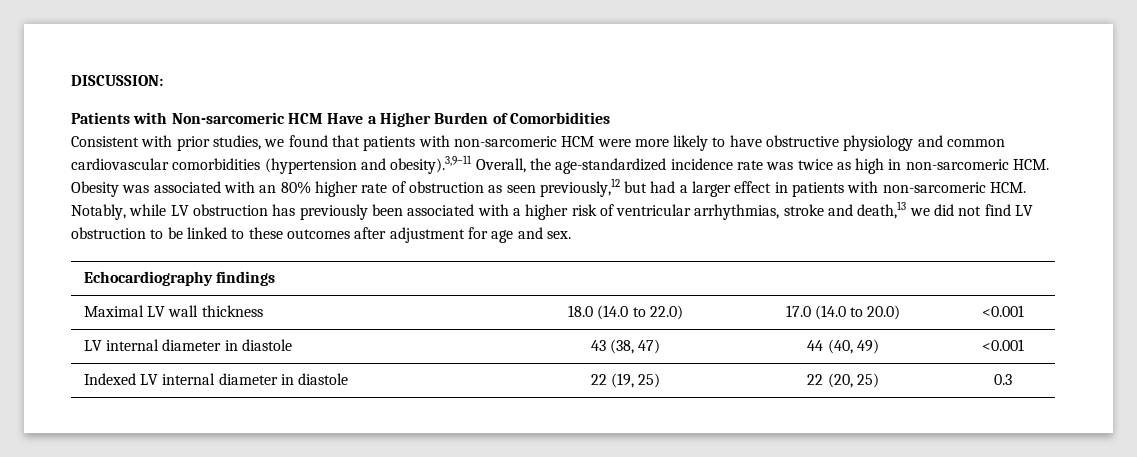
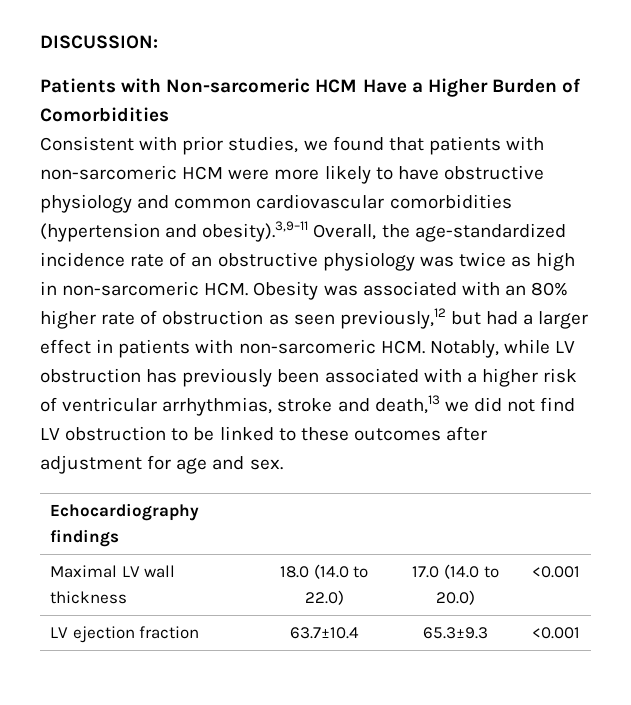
(763, 165) none -> [169,252,415,271] of an obstructive physiology
[105,339,292,351] [590,339,661,354] [807,339,879,354] [982,339,1024,351] [83,373,349,385] [590,373,661,388] [807,373,879,388] [994,374,1012,385] internal diameter in diastole | 43 (38, 47) | 44 (40, 49) | <0.001 // Indexed LV internal diameter in diastole | 22 (19, 25) | 22 (20, 25) | 0.3 -> [72,626,200,643] [289,627,359,639] [423,627,488,639] [531,627,580,639] ejection fraction | 63.7±10.4 | 65.3±9.3 | <0.001

